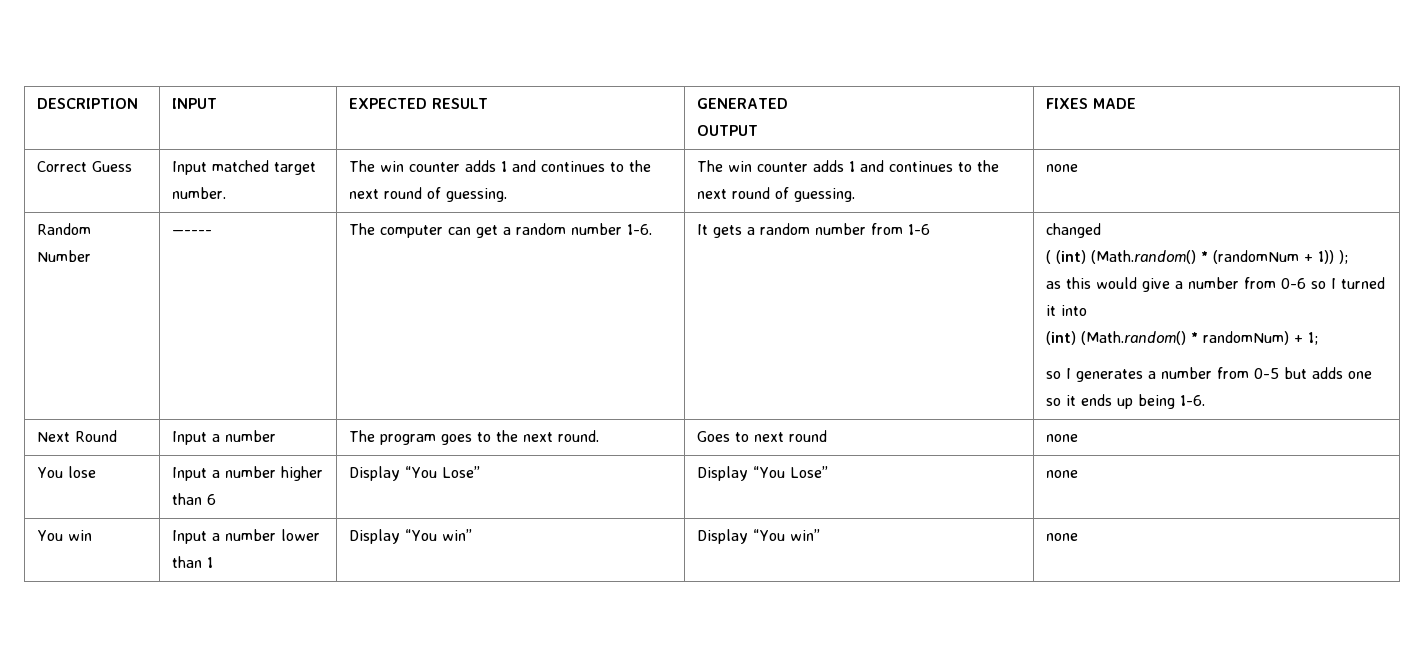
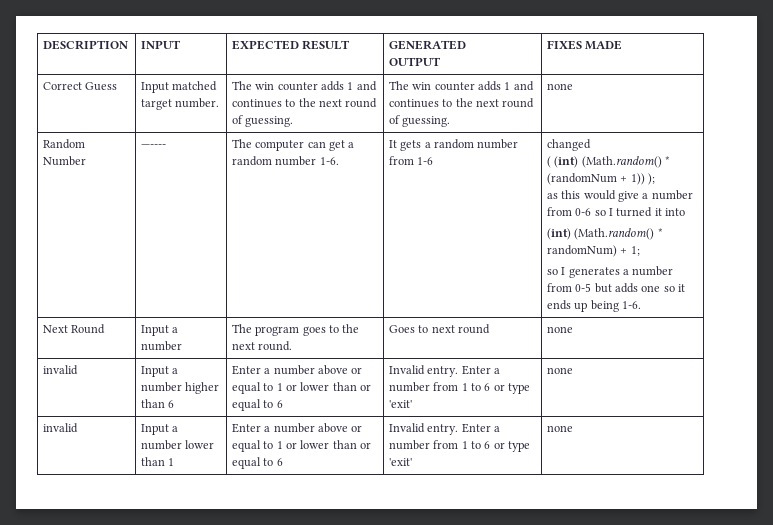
[37,466,97,478] You lose -> [42,365,78,375] invalid
[349,466,481,481] [697,466,829,481] [1046,470,1079,478] [37,530,93,541] Display “You Lose” | Display “You Lose” | none // You win -> [231,365,363,375] [231,382,372,394] [231,399,283,411] [388,365,500,377] [388,382,531,394] [388,400,412,408] [546,367,573,374] [42,423,78,433] Enter a number above or equal to 1 or lower than or equal to 6 | Invalid entry. Enter a number from 1 to 6 or type 'exit' | none // invalid
[349,529,473,544] [697,529,821,544] Display “You win” | Display “You win” -> [231,423,363,433] [231,440,372,452] [231,457,283,469] [388,423,500,435] [388,440,531,452] [388,458,412,466] Enter a number above or equal to 1 or lower than or equal to 6 | Invalid entry. Enter a number from 1 to 6 or type 'exit'

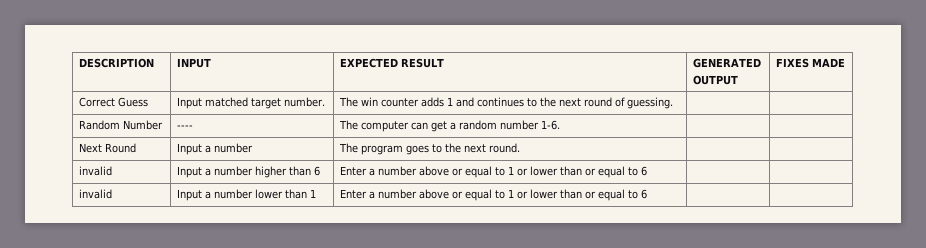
[388,81,534,91] [388,98,535,108] [388,115,451,127] [546,83,573,90] The win counter adds 1 and continues to the next round of guessing. | none -> (673, 103) |
[140,144,166,148] —---- -> [176,125,193,129] ----
[388,139,519,151] [388,156,434,165] [546,139,591,151] [546,156,670,168] [546,173,655,185] [546,190,693,202] [546,207,686,217] [546,228,663,240] [546,245,640,257] [546,266,674,278] [546,283,686,293] [546,300,641,312] It gets a random number from 1-6 | changed // ( (int) (Math.random() * (randomNum + 1)) ); // as this would give a number from 0-6 so I turned it into // (int) (Math.random() * randomNum) + 1; // so I generates a number from 0-5 but adds one so it ends up being 1-6. -> (560, 125) |
[388,324,490,334] [546,326,573,333] Goes to next round | none -> (520, 148) |
[388,365,500,377] [388,382,531,394] [388,400,412,408] [546,367,573,374] Invalid entry. Enter a number from 1 to 6 or type 'exit' | none -> (647, 171) |
[388,423,500,435] [388,440,531,452] [388,458,412,466] [546,425,573,432] Invalid entry. Enter a number from 1 to 6 or type 'exit' | none -> (647, 194) |

